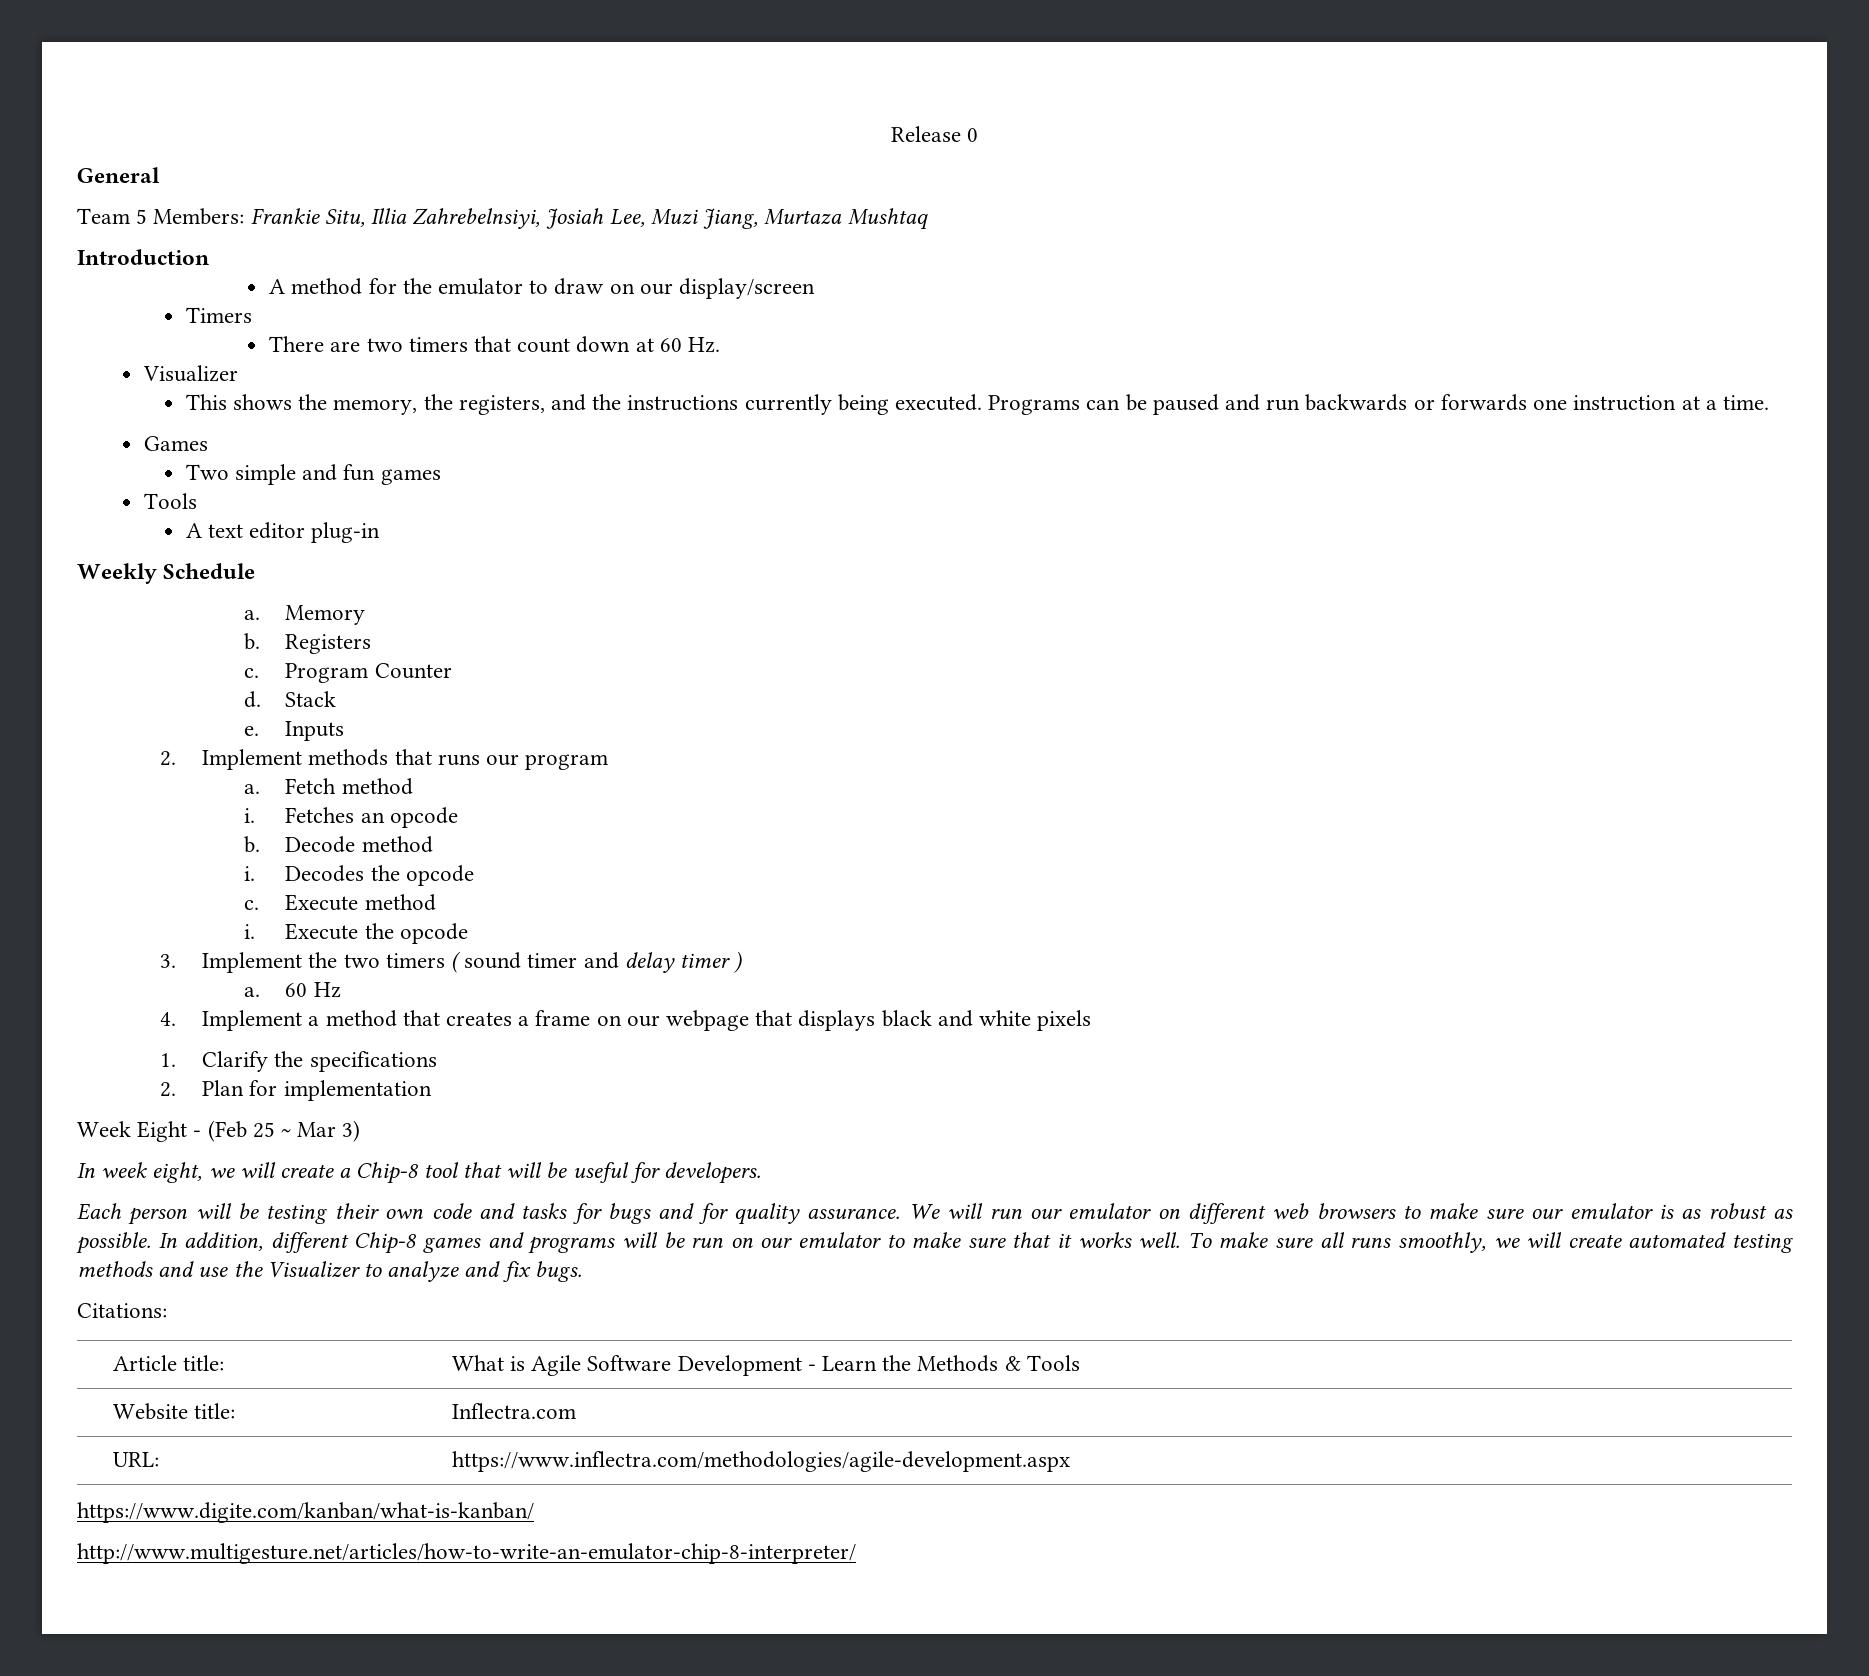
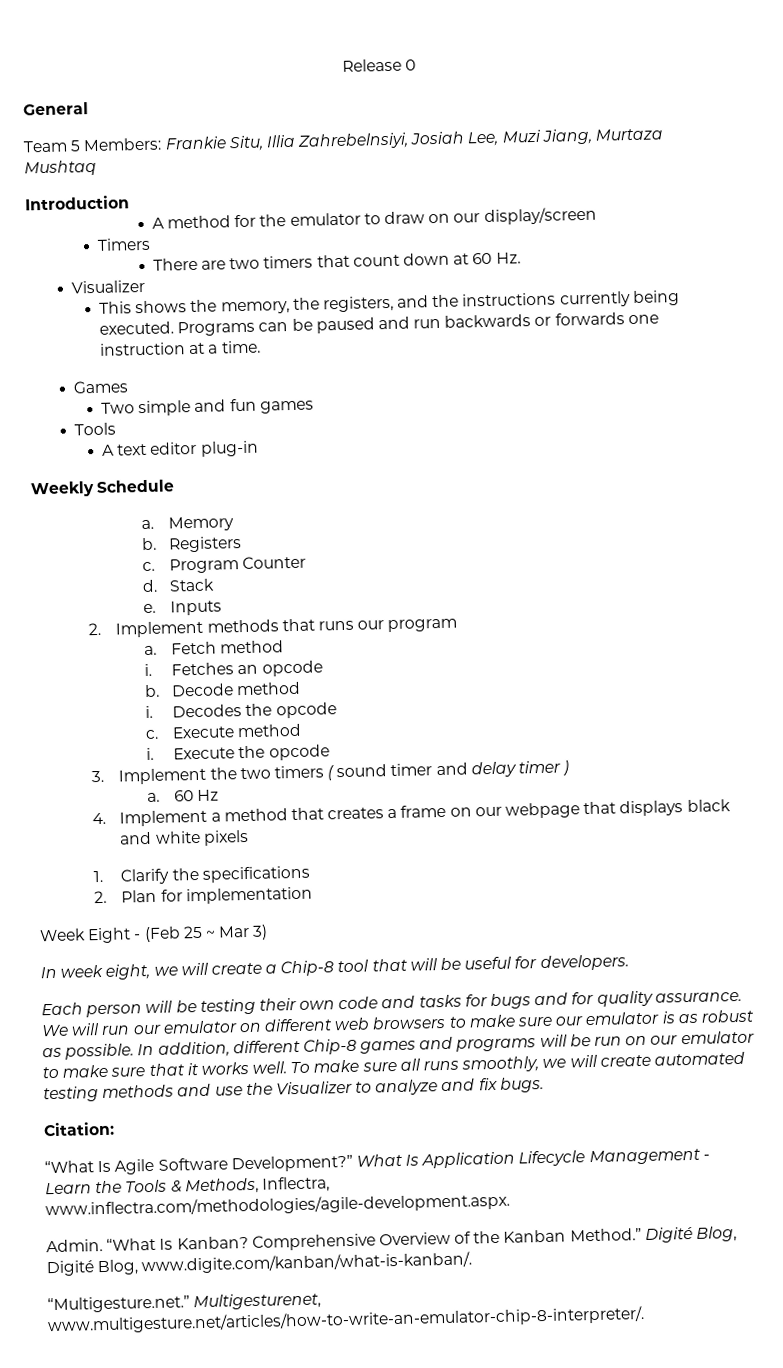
[77,1303,167,1318] [112,1355,224,1371] [451,1355,1080,1376] [112,1403,235,1420] [451,1403,576,1419] [112,1452,159,1467] [451,1451,1070,1472] [77,1502,534,1523] [77,1543,856,1564] Citations: // Article title: | What is Agile Software Development - Learn the Methods & Tools // Website title: | Inflectra.com // URL: | https://www.inflectra.com/methodologies/agile-development.aspx // https://www.digite.com/kanban/what-is-kanban/ // http://www.multigesture.net/articles/how-to-write-an-emulator-chip-8-interpreter/ -> [43,1121,115,1137] [44,1148,710,1175] [45,1176,330,1195] [45,1192,510,1219] [46,1226,738,1253] [46,1251,473,1277] [47,1292,322,1314] [47,1305,645,1335] Citation: // “What Is Agile Software Development?” What Is Application Lifecycle Management - Learn the Tools & Methods, Inflectra, www.inflectra.com/methodologies/agile-development.aspx. // Admin. “What Is Kanban? Comprehensive Overview of the Kanban Method.” Digité Blog, Digité Blog, www.digite.com/kanban/what-is-kanban/. // “Multigesture.net.” Multigesturenet, www.multigesture.net/articles/how-to-write-an-emulator-chip-8-interpreter/.

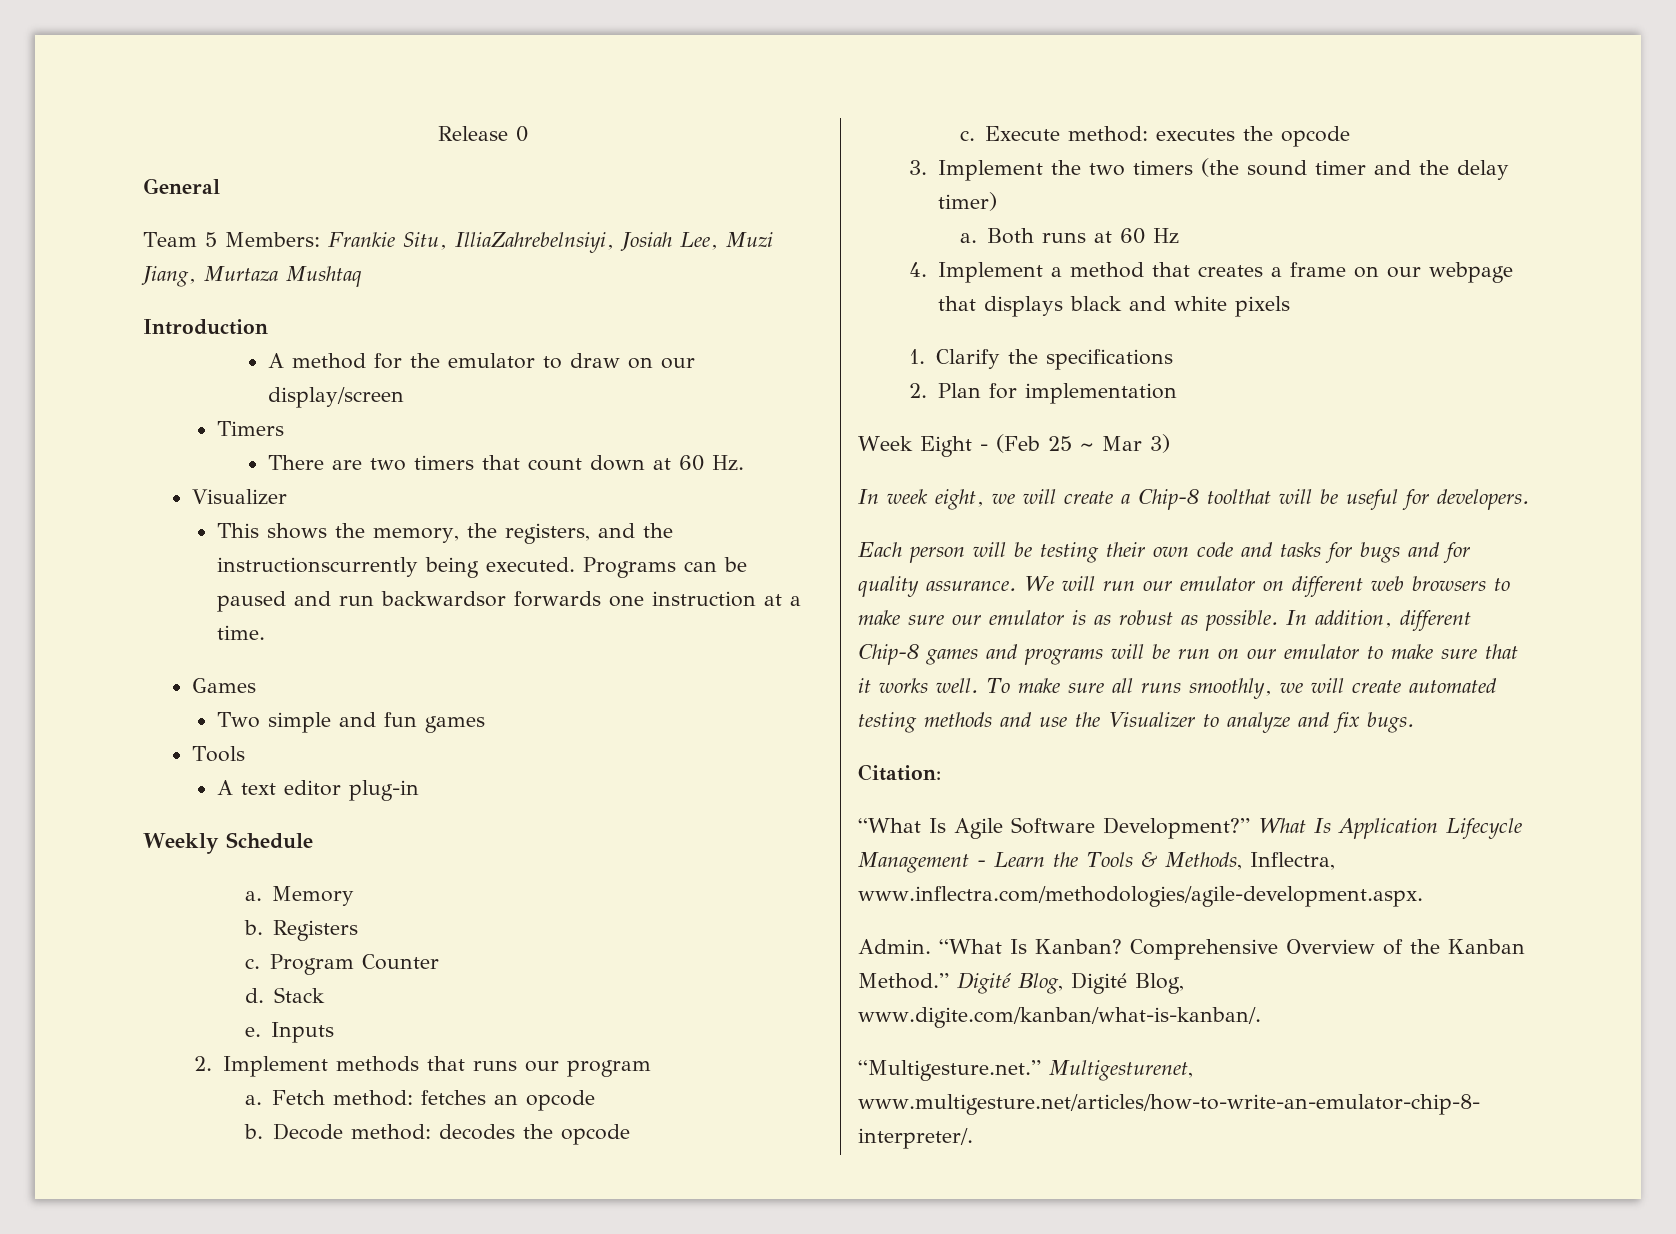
[265,132,410,150] Illia Zahrebelnsiyi, -> [454,232,614,253] IlliaZahrebelnsiyi,
[462,291,631,308] instructions currently -> [217,557,419,577] instructionscurrently
[444,314,552,328] backwards or -> [381,591,507,607] backwardsor
[220,640,285,654] [143,662,235,677] method // i. Fetches -> [333,1090,487,1106] method: fetches
[236,681,302,696] [144,704,243,719] method // i. Decodes -> [351,1124,516,1140] method: decodes
[237,723,303,738] [145,747,236,761] method // i. Execute -> [1068,126,1236,142] method: executes
[327,765,335,781] ( -> [1200,158,1239,177] (the
[470,760,570,778] [146,792,160,803] delay timer ) // a. -> [1418,160,1509,180] [937,192,997,211] [959,228,1113,244] the delay timer) // a. Both runs at
[337,958,408,973] tool that -> [1207,489,1271,504] toolthat

